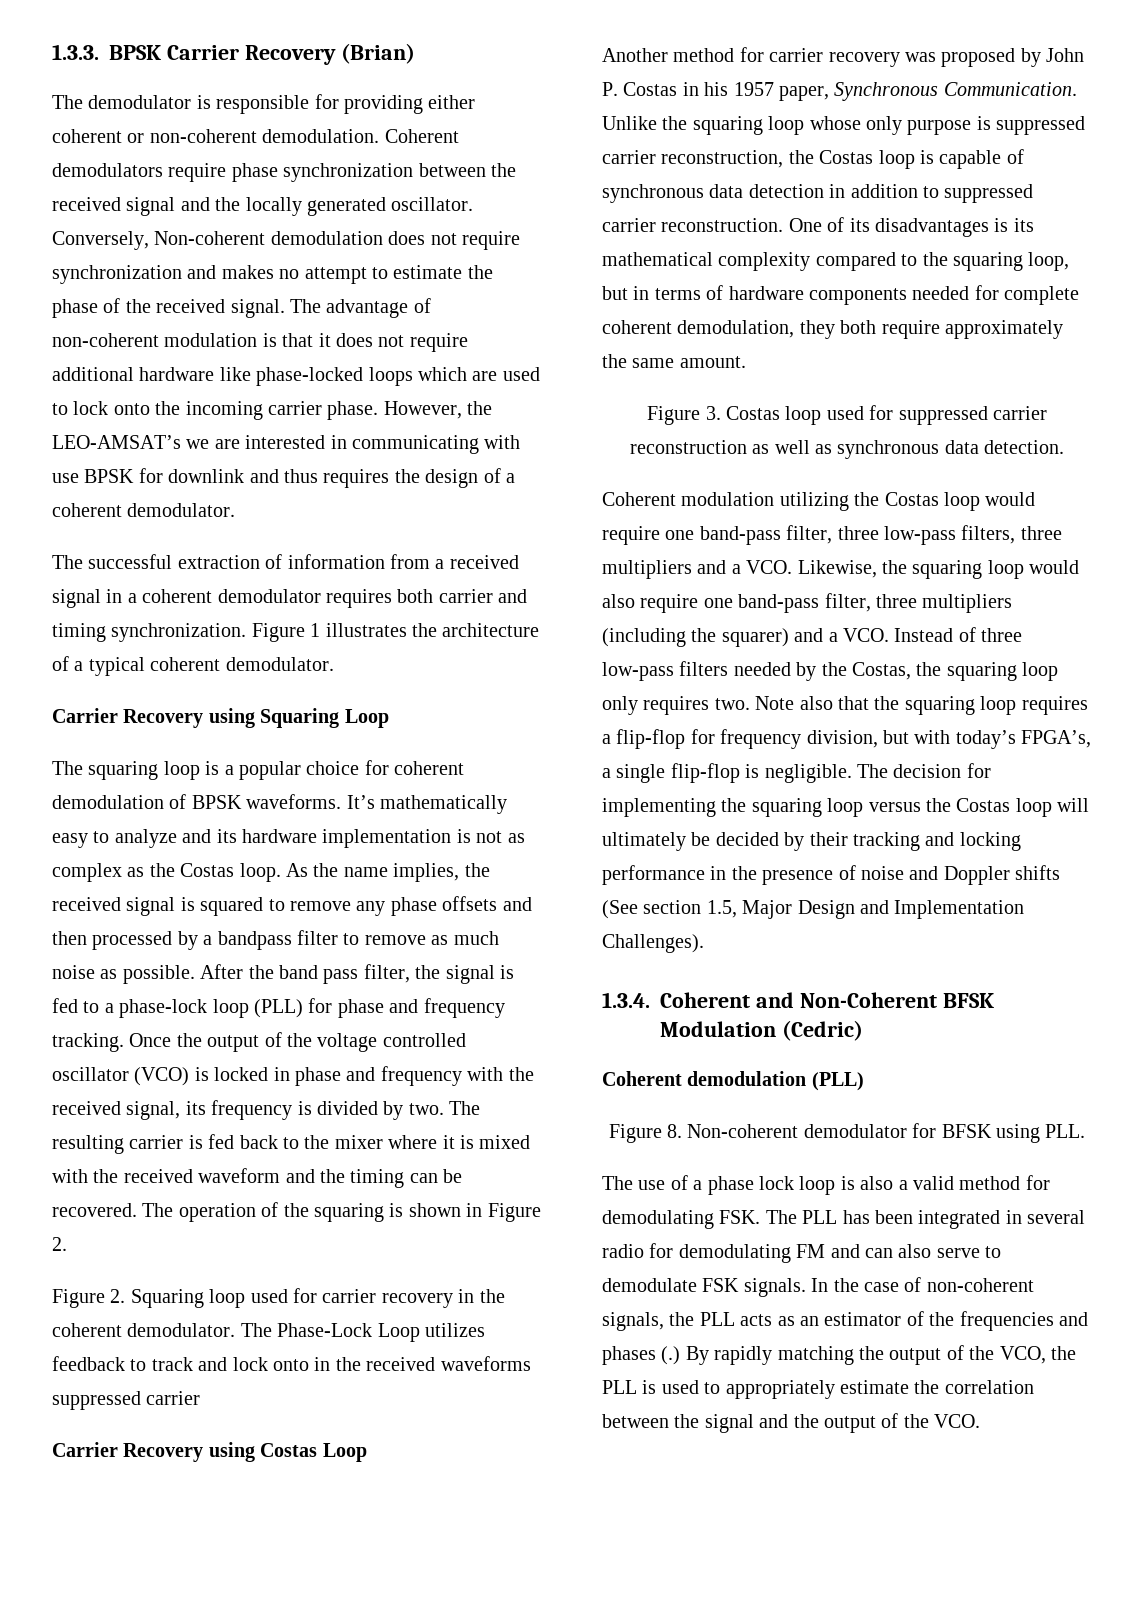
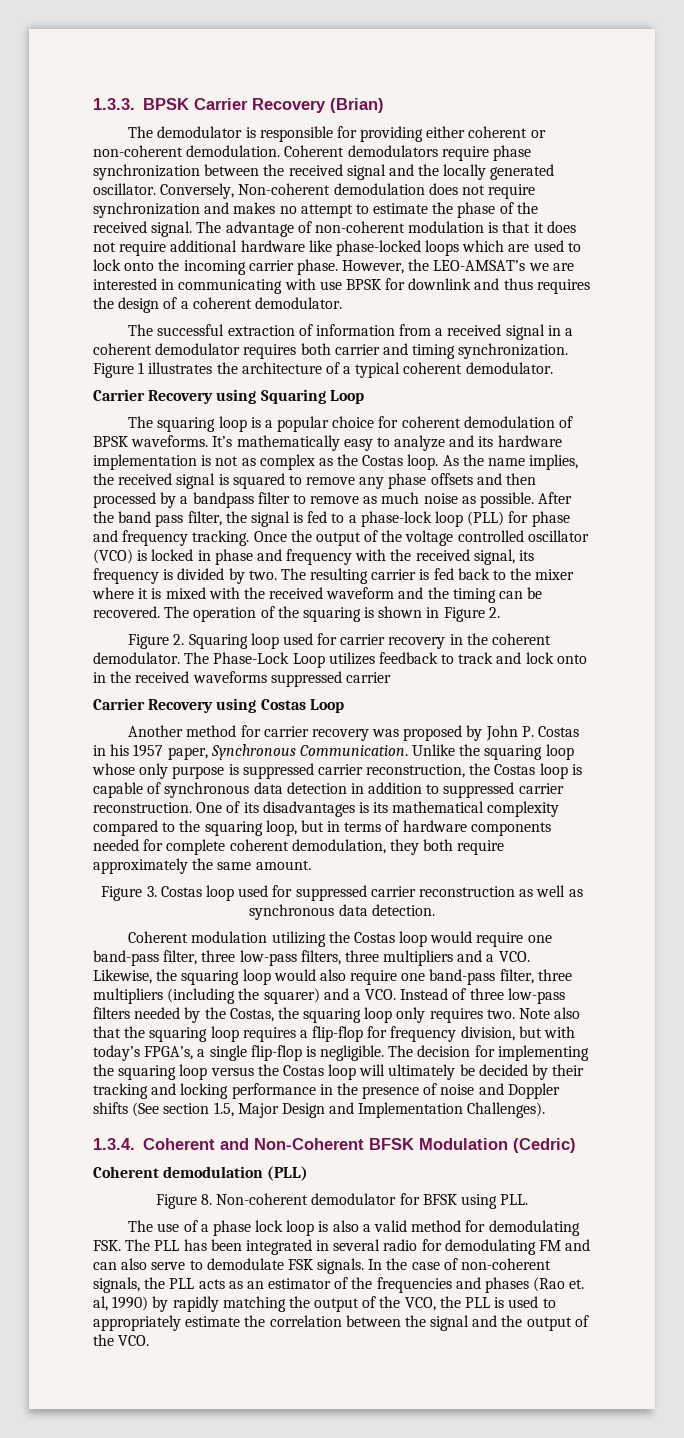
[661,1346,709,1365] (.) By -> [533,1277,585,1292] [93,1296,169,1312] (Rao et. al, 1990) by

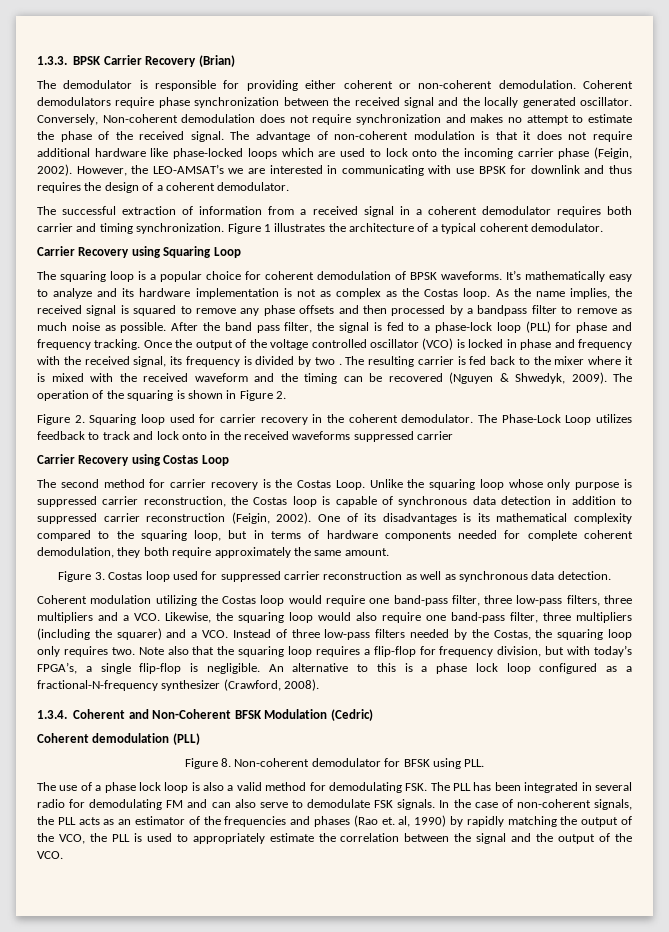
[296,259,338,275] phase. -> [558,147,633,159] [37,164,72,176] phase (Feigin, 2002).
[248,570,277,580] two. -> [314,357,342,365] two .
[93,606,160,618] recovered. -> [388,372,607,384] recovered (Nguyen & Shwedyk, 2009).
[128,725,184,737] Another -> [37,479,99,488] The second
[372,725,580,741] [93,744,408,760] was proposed by John P. Costas in his 1957 paper, Synchronous Communication. -> [262,479,365,490] is the Costas Loop.
[93,802,192,813] reconstruction. -> [146,512,312,524] reconstruction (Feigin, 2002).
[388,1045,589,1061] [93,1064,585,1080] [93,1083,560,1099] [93,1102,546,1118] The decision for implementing the squaring loop versus the Costas loop will ultimately be decided by their tracking and locking performance in the presence of noise and Doppler shifts (See section 1.5, Major Design and Implementation Challenges). -> [268,663,632,674] [37,679,320,691] An alternative to this is a phase lock loop configured as a fractional-N-frequency synthesizer (Crawford, 2008).

